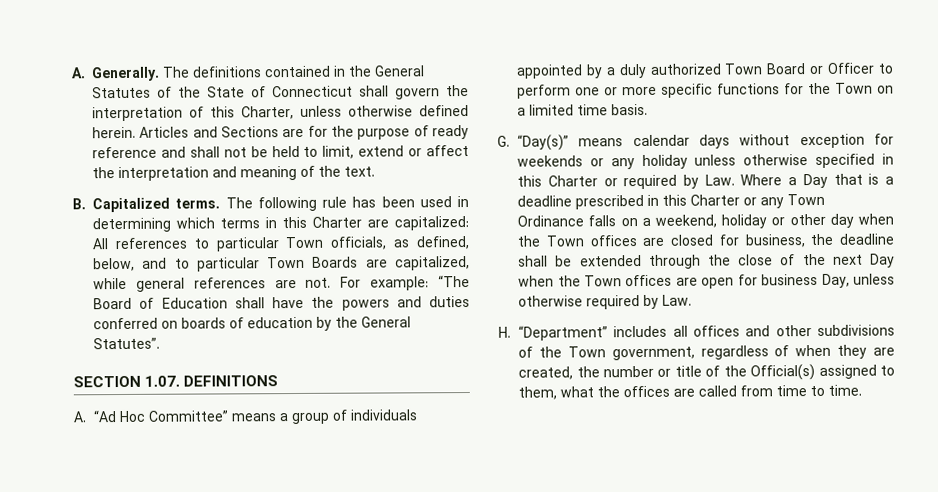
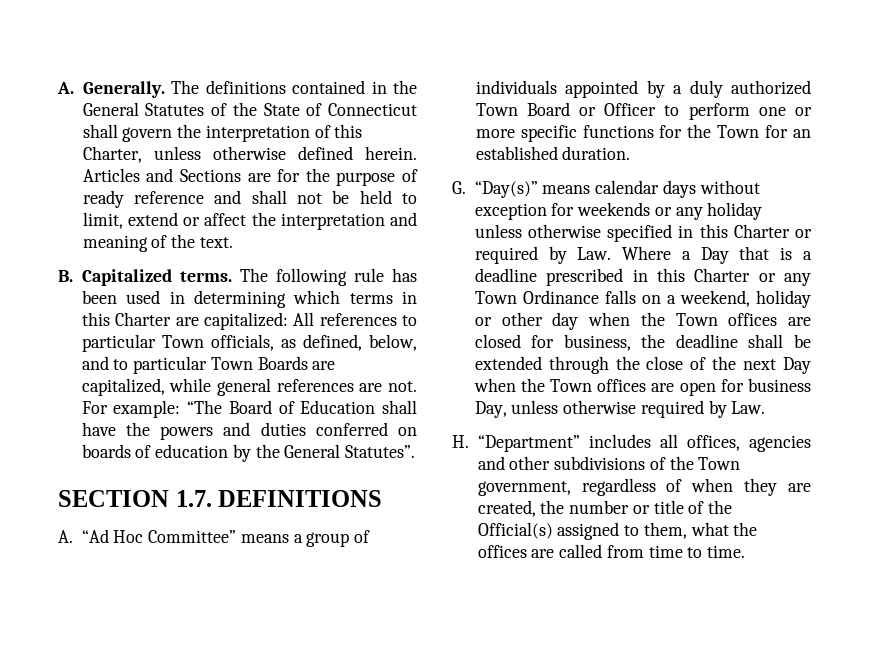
[144,375,181,387] 1.07. -> [175,490,212,507] 1.7.
[877,85,894,94] [517,103,649,116] on a limited time basis. -> [765,125,811,138] [475,146,631,160] for an established duration.
[693,325,741,337] offices -> [686,435,811,452] offices, agencies

